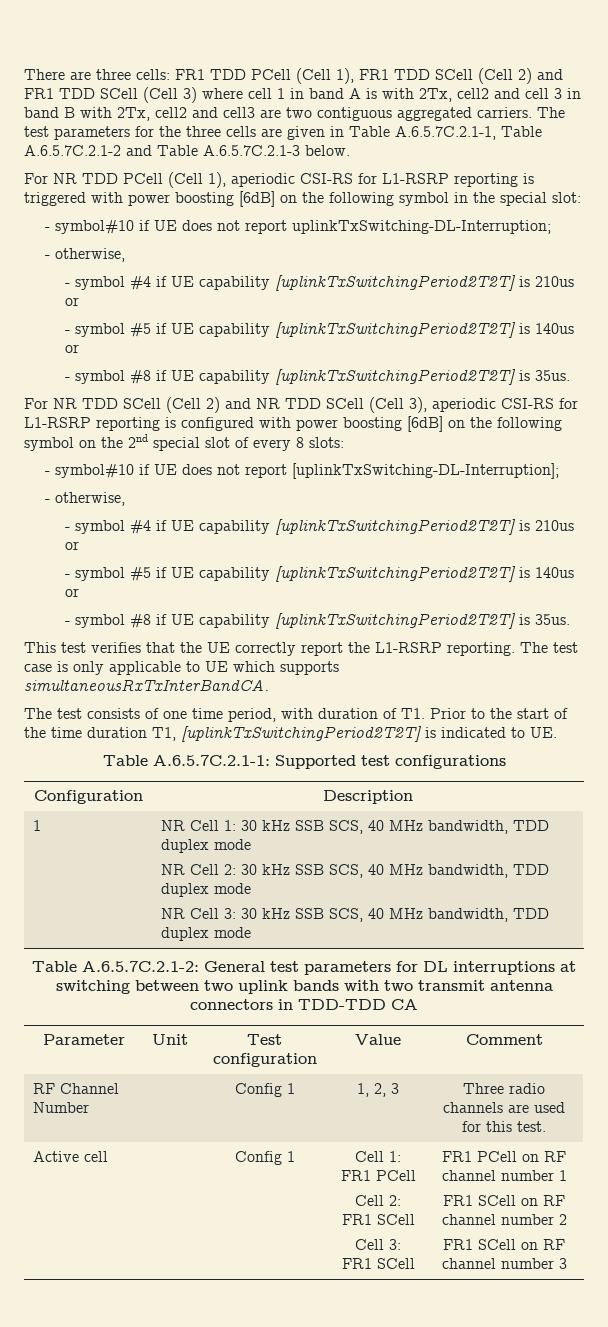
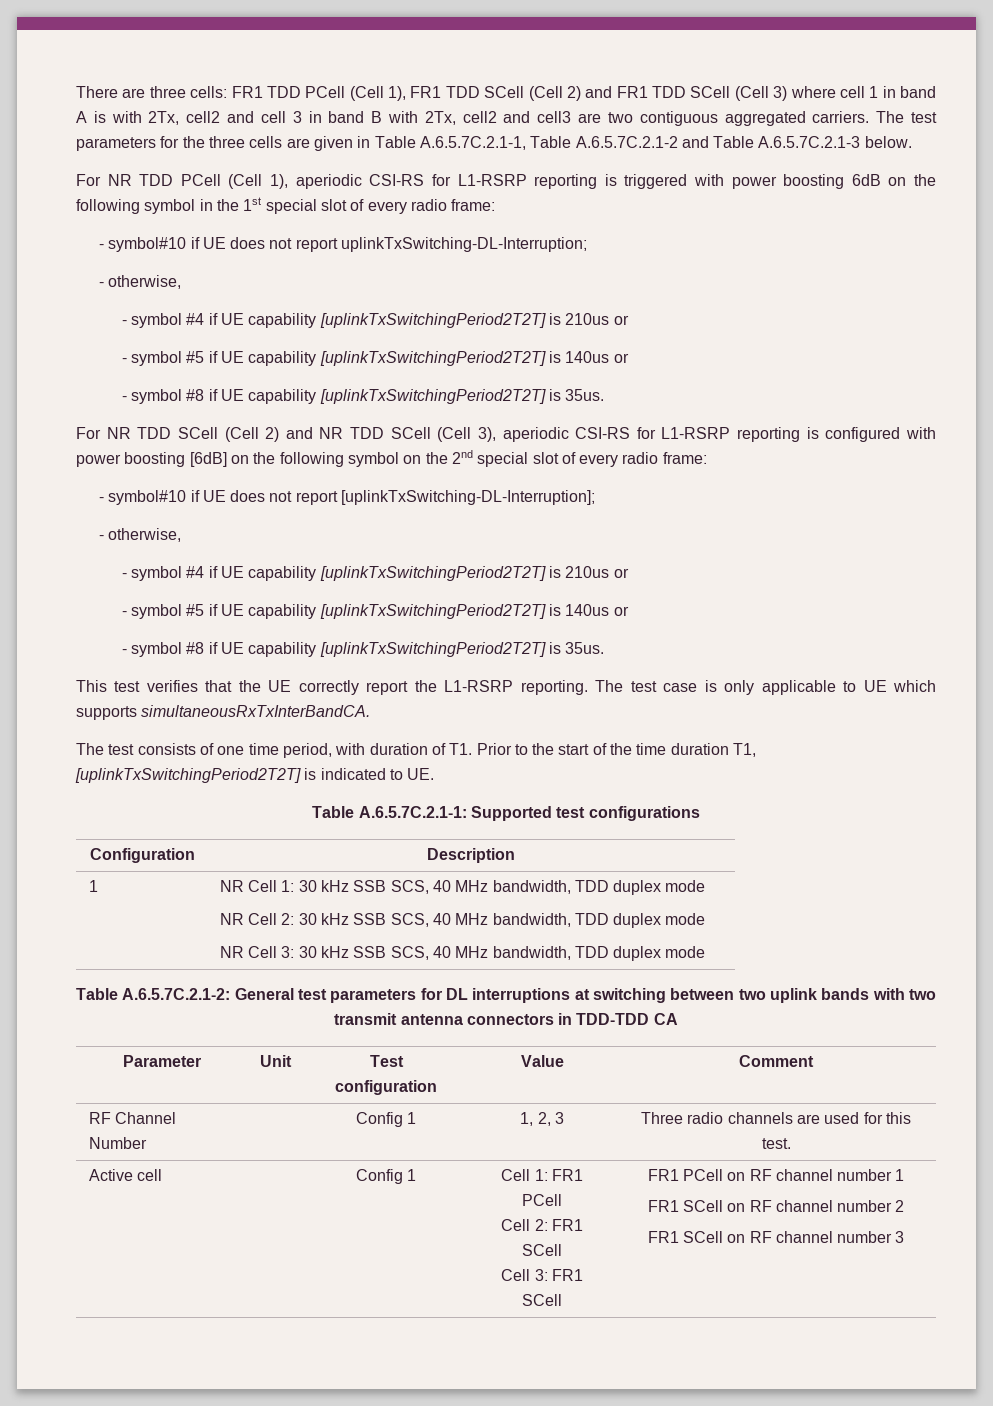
[239,191,275,207] [6dB] -> [851,174,881,186] 6dB
[500,192,581,206] special slot: -> [243,197,496,214] 1st special slot of every radio frame:
[296,437,344,448] 8 slots: -> [622,452,707,464] radio frame:

